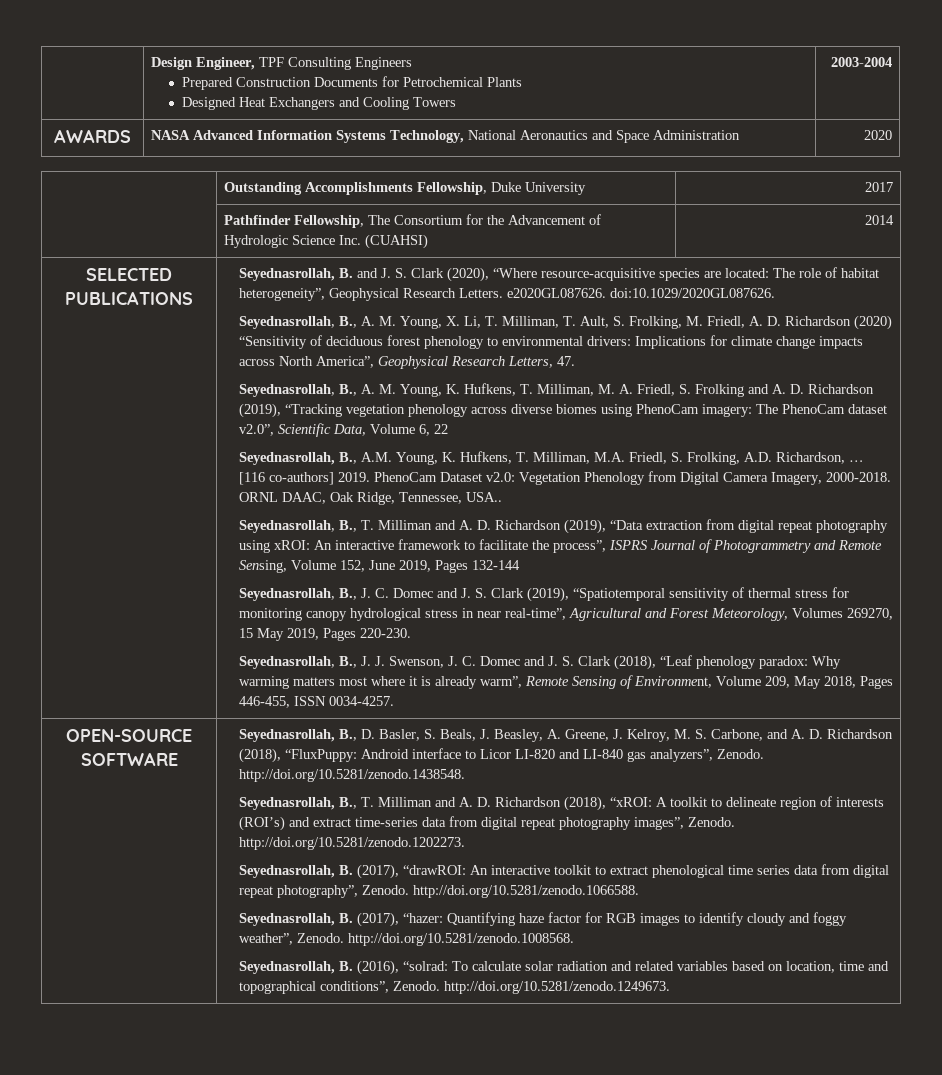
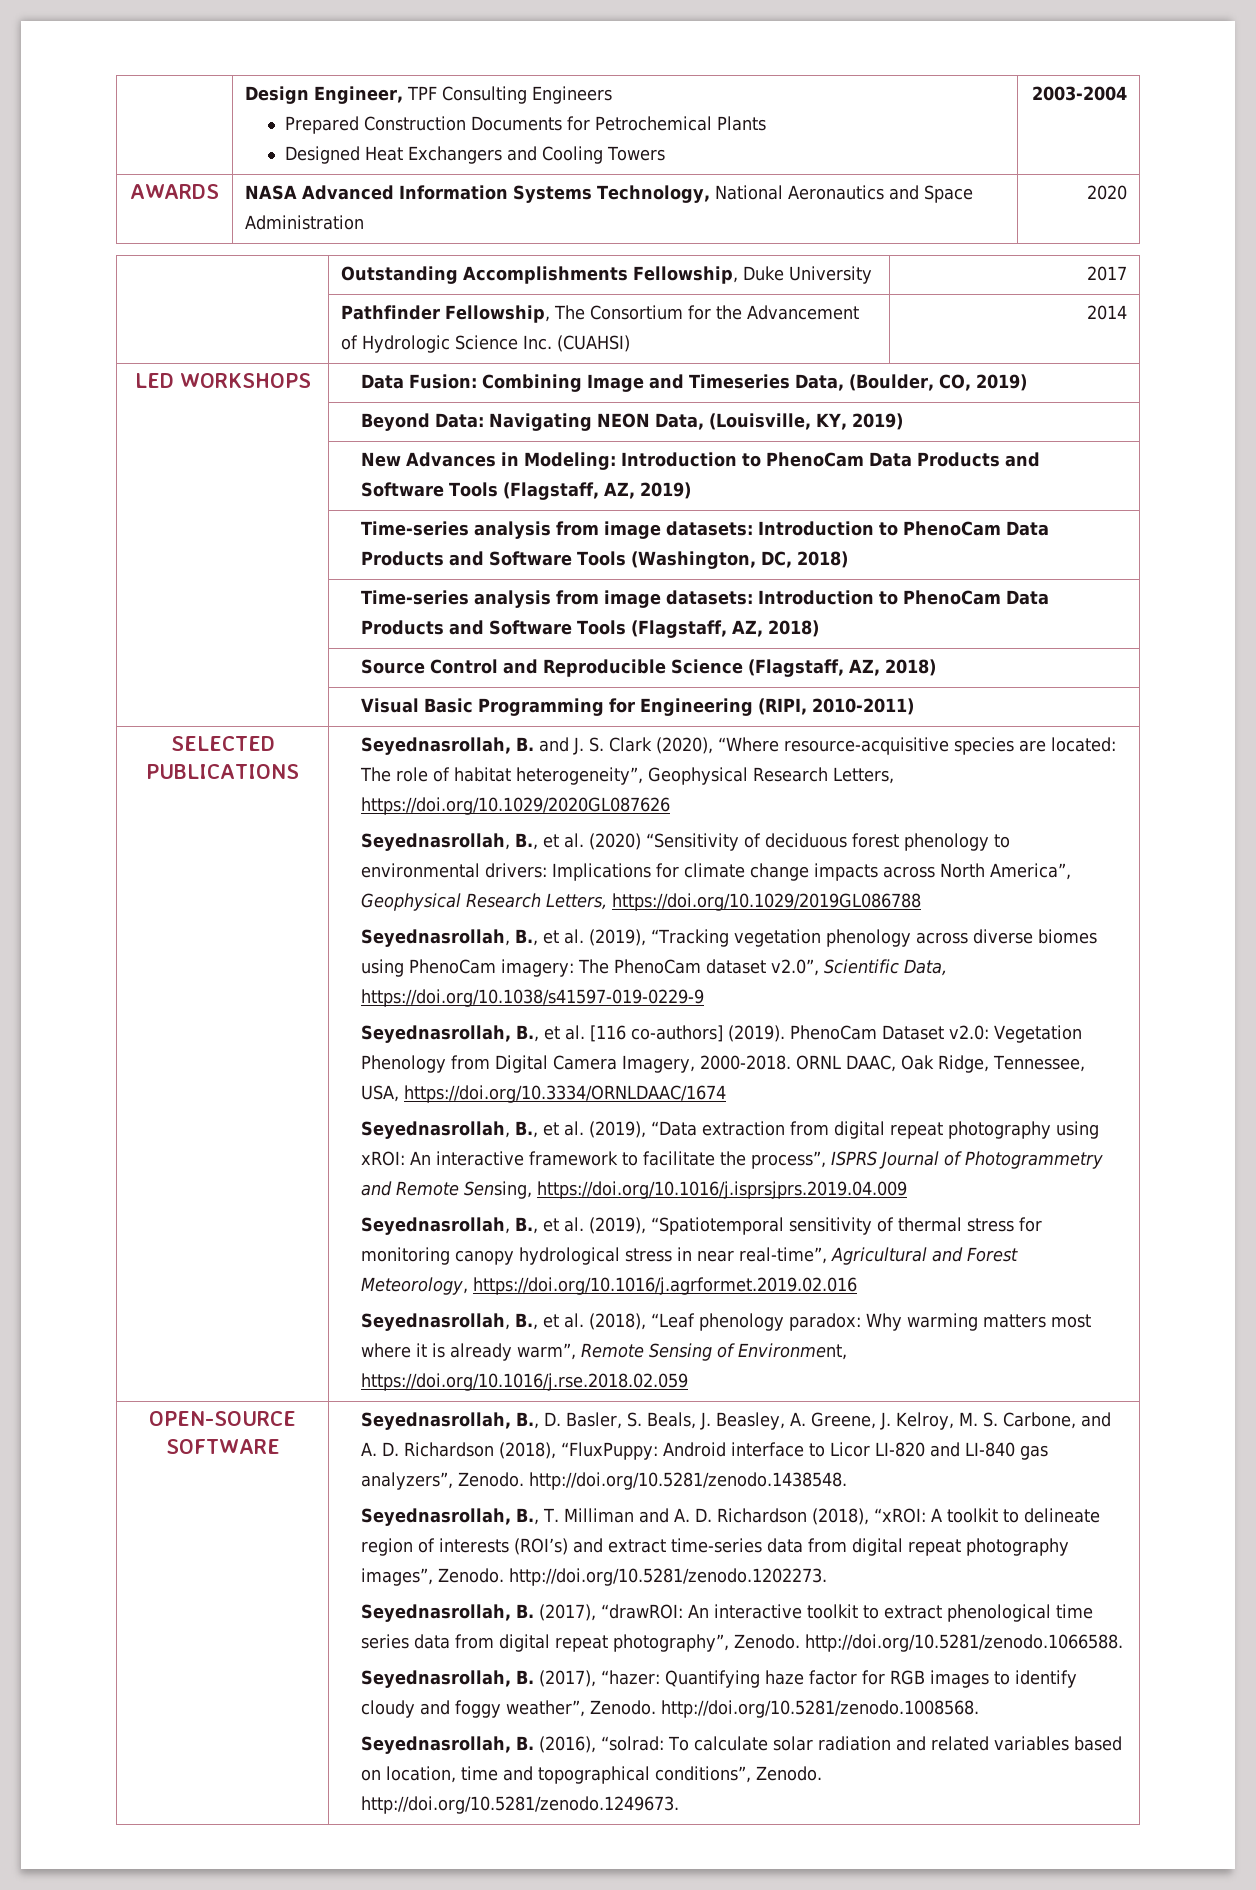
(895, 220) none -> [134,373,311,388] [360,374,1027,392] [360,413,903,431] [360,452,1040,470] [360,482,691,500] [360,521,1049,539] [360,551,848,569] [360,590,1049,608] [360,620,819,638] [360,659,936,677] [360,698,914,716] // LED WORKSHOPS | Data Fusion: Combining Image and Timeseries Data, (Boulder, CO, 2019) // | Beyond Data: Navigating NEON Data, (Louisville, KY, 2019) // | New Advances in Modeling: Introduction to PhenoCam Data Products and Software Tools (Flagstaff, AZ, 2019) // | Time-series analysis from image datasets: Introduction to PhenoCam Data Products and Software Tools (Washington, DC, 2018) // | Time-series analysis from image datasets: Introduction to PhenoCam Data Products and Software Tools (Flagstaff, AZ, 2018) // | Source Control and Reproducible Science (Flagstaff, AZ, 2018) // | Visual Basic Programming for Engineering (RIPI, 2010-2011)
[459,288,776,298] [239,316,852,329] Letters. e2020GL087626. doi:10.1029/2020GL087626. // Seyednasrollah, B., A. M. Young, X. Li, T. Milliman, T. Ault, S. Frolking, M. Friedl, A. D. Richardson -> [832,767,894,784] [360,797,670,815] [360,833,584,851] Letters, https://doi.org/10.1029/2020GL087626 // Seyednasrollah, B., et al.
[557,356,576,366] [239,383,875,397] 47. // Seyednasrollah, B., A. M. Young, K. Hufkens, T. Milliman, M. A. Friedl, S. Frolking and A. D. Richardson -> [611,893,921,911] [360,929,584,947] https://doi.org/10.1029/2019GL086788 // Seyednasrollah, B., et al.
[370,424,449,436] [239,451,865,465] Volume 6, 22 // Seyednasrollah, B., A.M. Young, K. Hufkens, T. Milliman, M.A. Friedl, S. Frolking, A.D. Richardson, … -> [360,989,704,1007] [360,1025,585,1043] https://doi.org/10.1038/s41597-019-0229-9 // Seyednasrollah, B., et al.
[338,472,371,482] 2019. -> [727,1025,785,1042] (2019).
[466,492,503,502] [239,520,562,533] USA.. // Seyednasrollah, B., T. Milliman and A. D. Richardson -> [360,1085,726,1103] [360,1121,584,1139] USA, https://doi.org/10.3334/ORNLDAAC/1674 // Seyednasrollah, B., et al.
[291,560,521,573] [239,588,525,601] Volume 152, June 2019, Pages 132-144 // Seyednasrollah, B., J. C. Domec and J. S. Clark -> [536,1181,907,1199] [360,1217,584,1235] https://doi.org/10.1016/j.isprsjprs.2019.04.009 // Seyednasrollah, B., et al.
[792,608,894,620] [239,628,412,641] [239,656,612,669] Volumes 269270, 15 May 2019, Pages 220-230. // Seyednasrollah, B., J. J. Swenson, J. C. Domec and J. S. Clark -> [472,1277,857,1295] [360,1313,584,1331] https://doi.org/10.1016/j.agrformet.2019.02.016 // Seyednasrollah, B., et al.
[716,676,894,689] [239,696,395,708] Volume 209, May 2018, Pages 446-455, ISSN 0034-4257. -> [360,1373,688,1391] https://doi.org/10.1016/j.rse.2018.02.059

